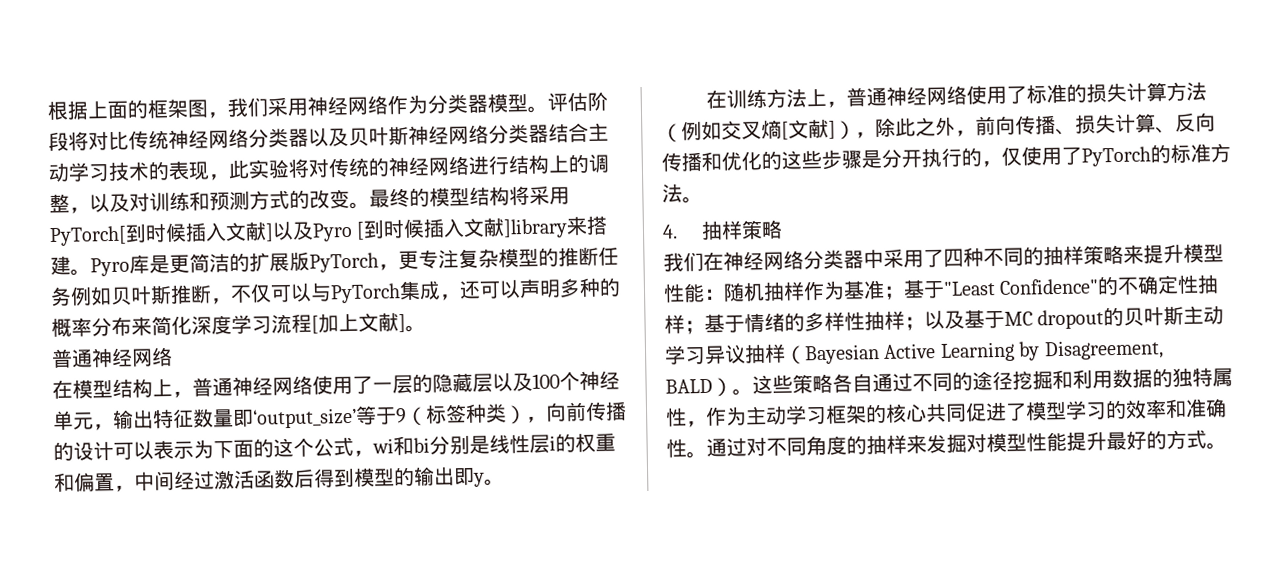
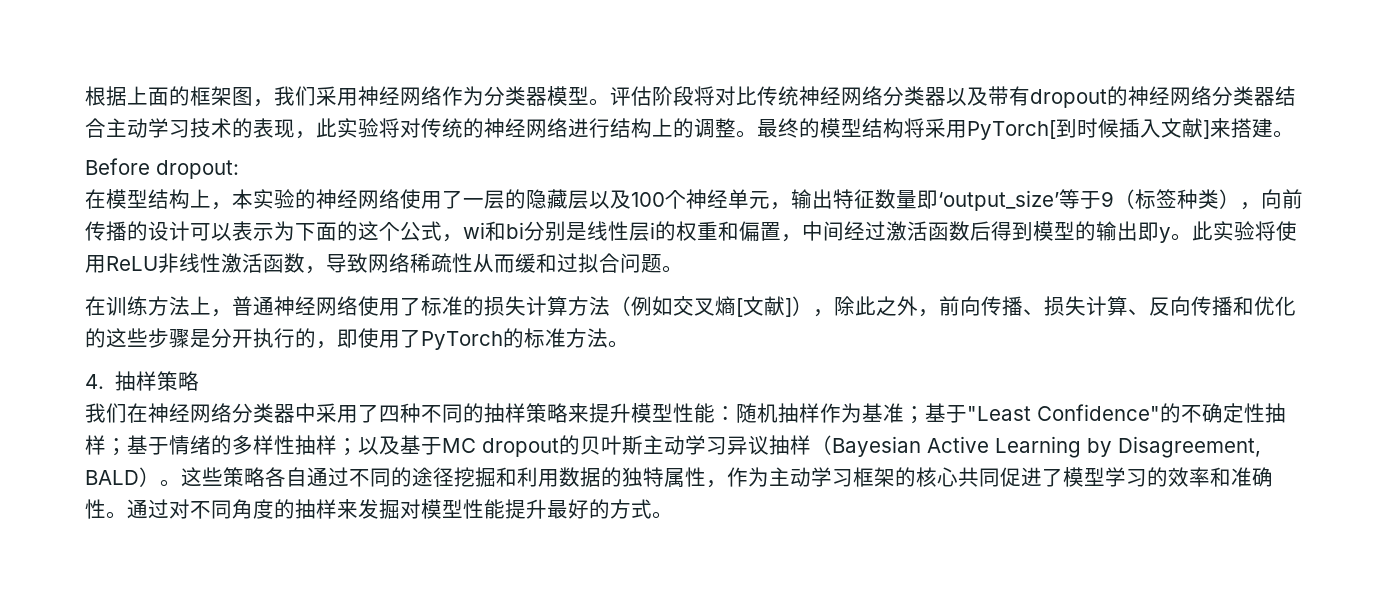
[348,125,409,147] 贝叶斯 -> [988,86,1128,108] 带有dropout的
[69,188,350,214] ，以及对训练和预测方式的改变 -> (736, 128) none
[272,215,609,242] [50,246,619,277] [50,277,621,307] [51,312,426,338] [51,347,173,369] 以及Pyro [到时候插入文献]library来搭建。Pyro库是更简洁的扩展版PyTorch，更专注复杂模型的推断任务例如贝叶斯推断，不仅可以与PyTorch集成，还可以声明多种的概率分布来简化深度学习流程[加上文献]。 // 普通神经网络 -> [1210,118,1294,138] [85,158,239,179] 来搭建。 // Before dropout:
[192,377,233,397] 普通 -> [232,189,316,209] 本实验的
(505, 482) none -> [1192,221,1297,241] [85,253,683,274] 此实验将使用ReLU非线性激活函数，导致网络稀疏性从而缓和过拟合问题。
[1001,146,1022,166] 仅 -> [337,329,358,348] 即

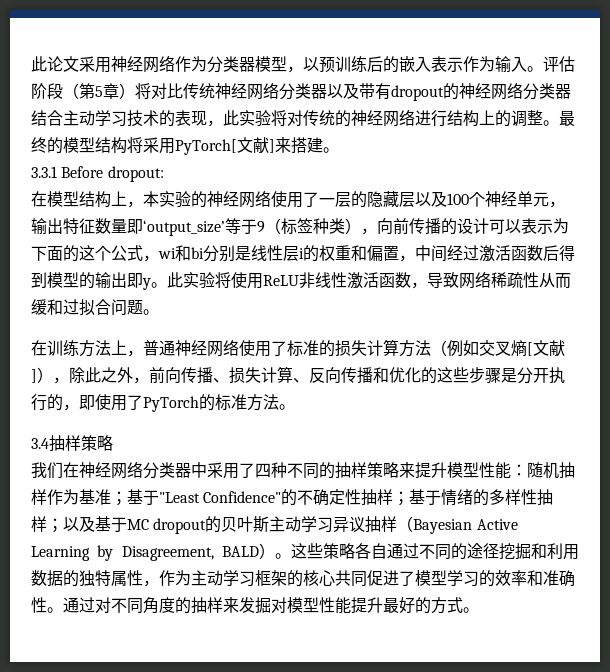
[85,86,316,107] 根据上面的框架图，我们 -> [31,56,79,72] 此论文
[589,86,694,106] 。评估阶段 -> [287,56,575,73] [31,83,135,99] ，以预训练后的嵌入表示作为输入。评估阶段（第5章）
[1056,118,1161,138] 到时候插入 -> (237, 147) none
(1294, 134) none -> [31,166,57,178] 3.3.1
[85,374,104,389] 4. -> [31,438,49,449] 3.4

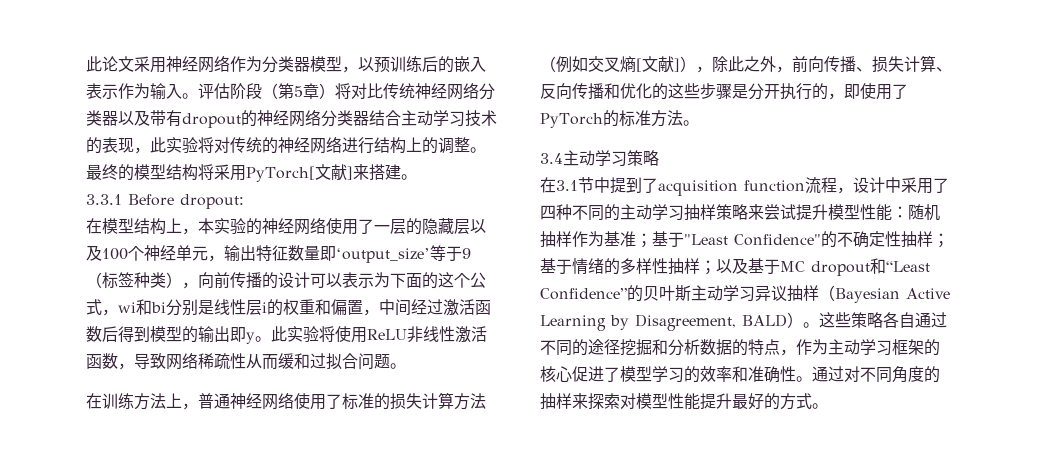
[49,435,81,451] 抽样 -> [563,150,627,167] 主动学习
[31,461,191,479] 我们在神经网络分类器 -> [540,177,885,196] 在3.1节中提到了acquisition function流程，设计
(335, 470) none -> [620,204,684,221] 主动学习
(415, 470) none -> [764,204,796,220] 尝试
(207, 526) none -> [870,258,930,274] [540,288,627,300] 和“Least Confidence”
[547,543,579,560] [31,570,143,587] 利用数据的独特属性 -> [668,339,780,356] 分析数据的特点
[335,570,367,587] 共同 -> (572, 374) none
[239,597,271,614] 发掘 -> [588,393,620,410] 探索

